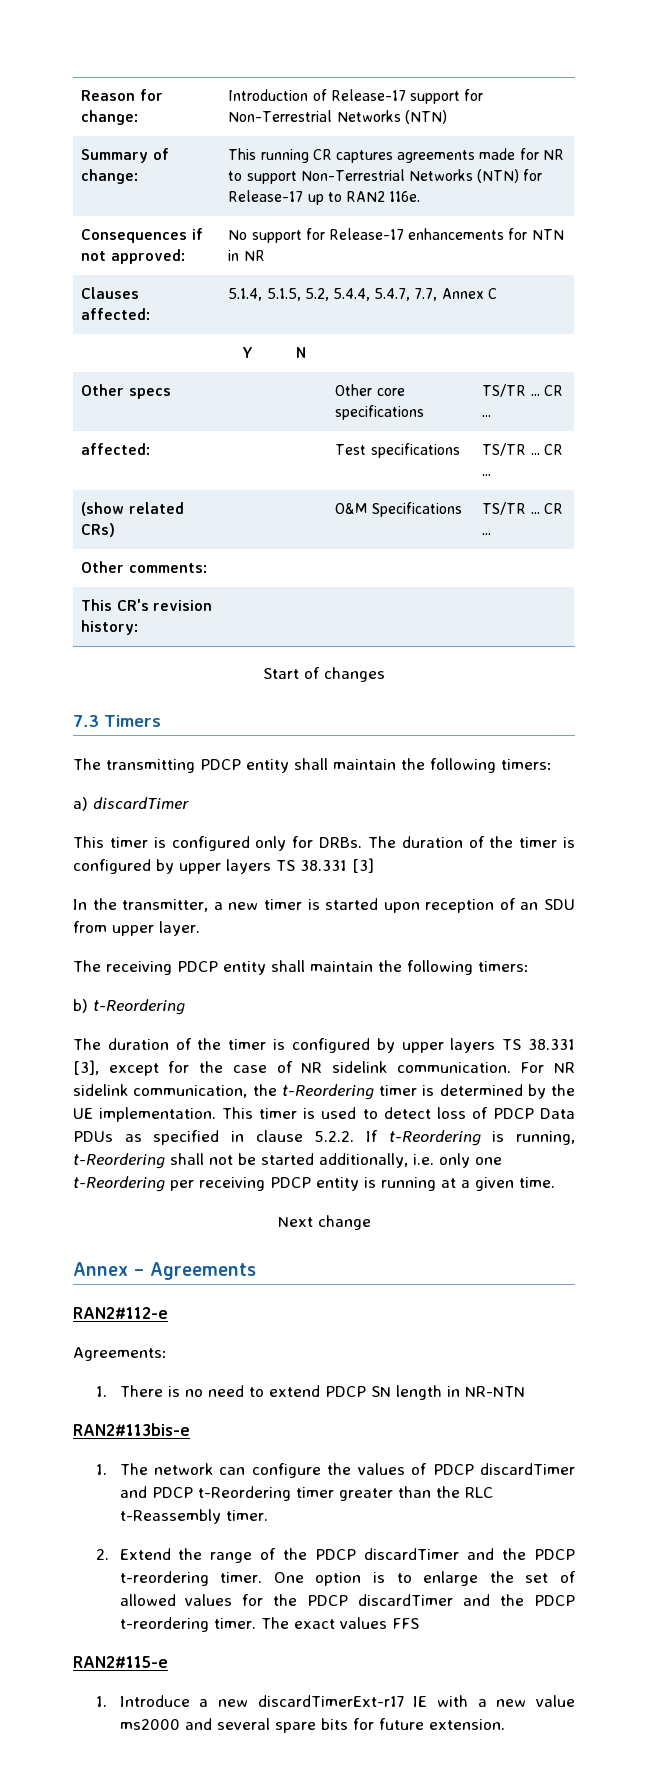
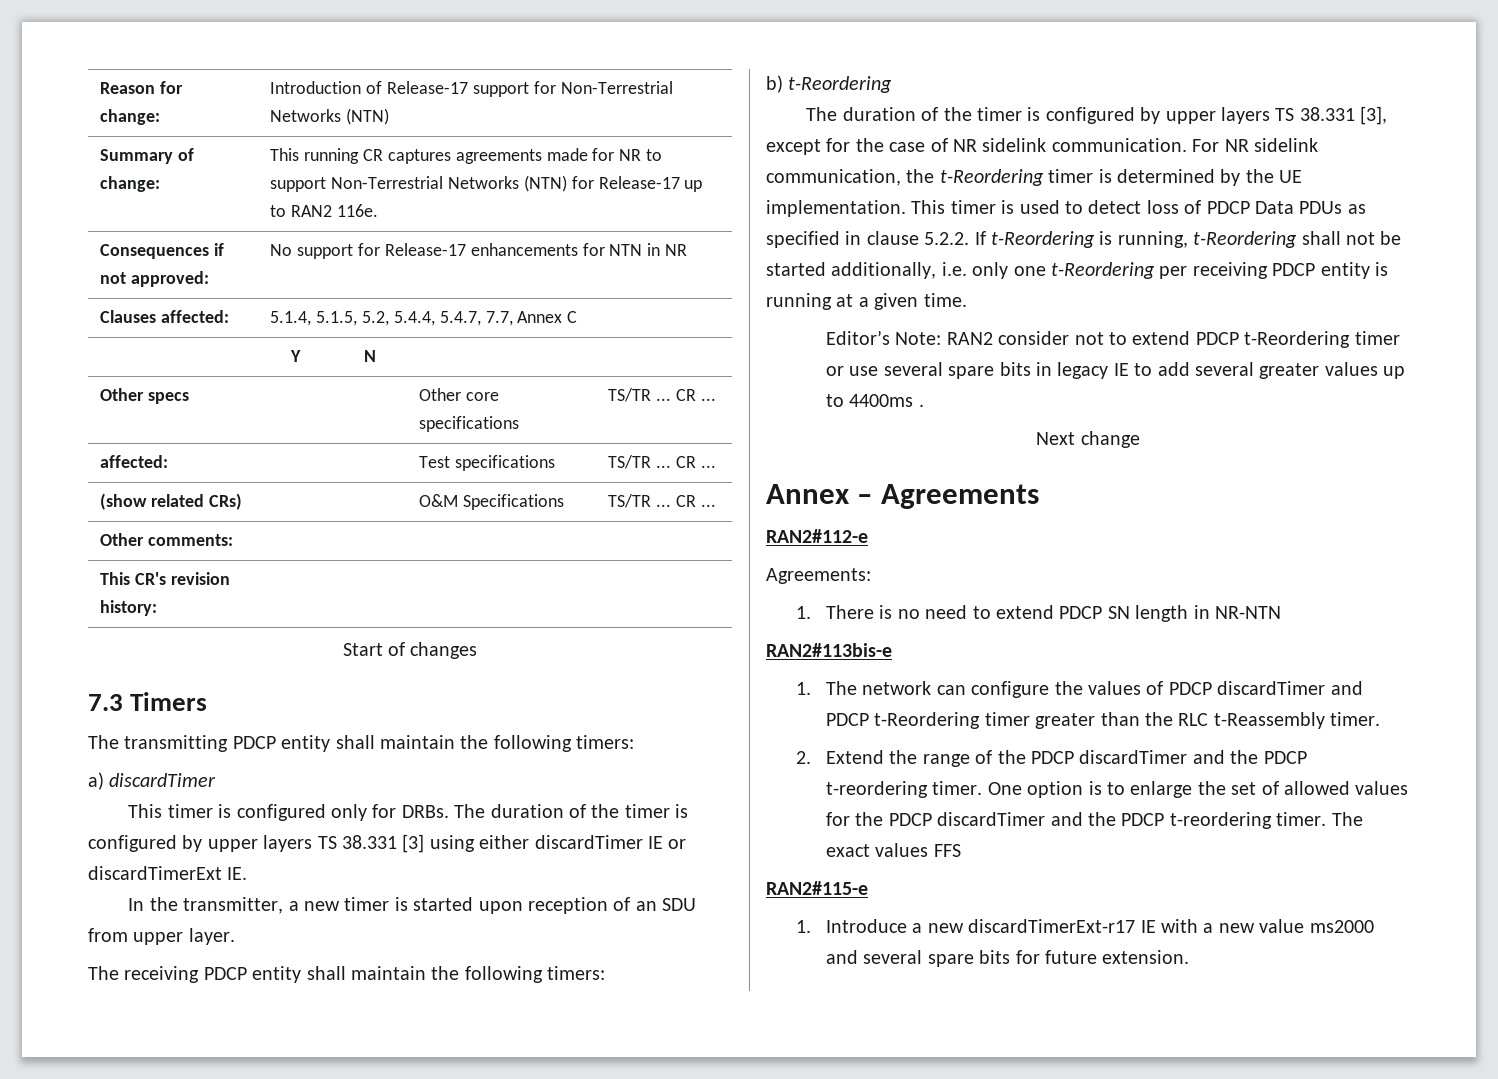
(374, 865) none -> [429,835,687,852] [88,866,248,880] using either discardTimer IE or discardTimerExt IE.
(555, 1182) none -> [825,330,1400,348] [825,362,1406,379] [825,394,924,407] // Editor’s Note: RAN2 consider not to extend PDCP t-Reordering timer or use several spare bits in legacy IE to add several greater values up to 4400ms .

